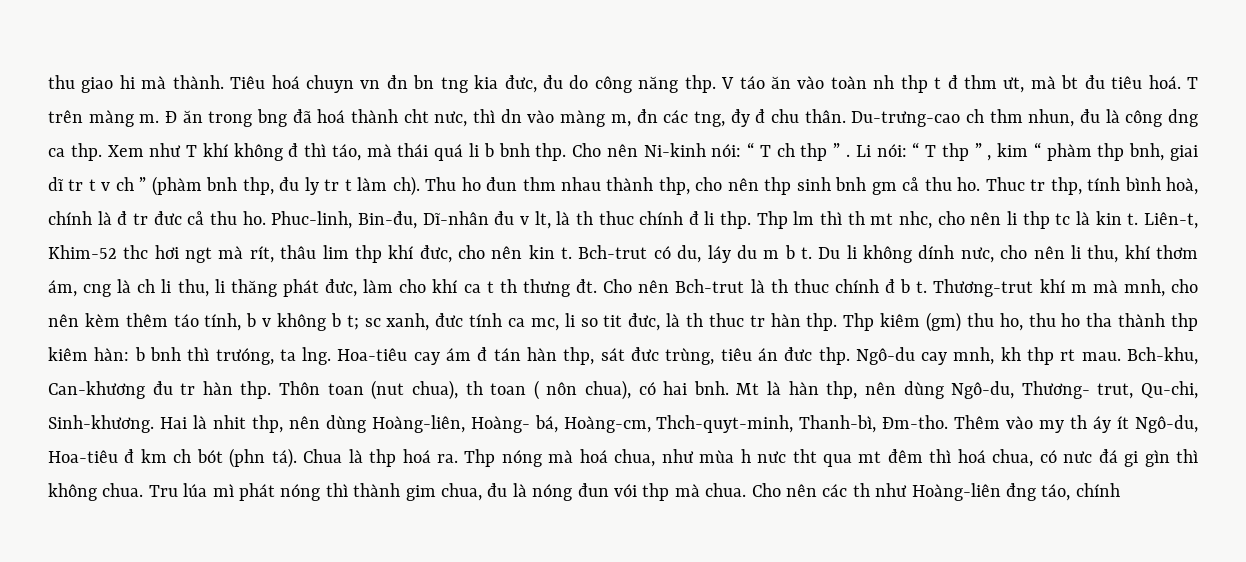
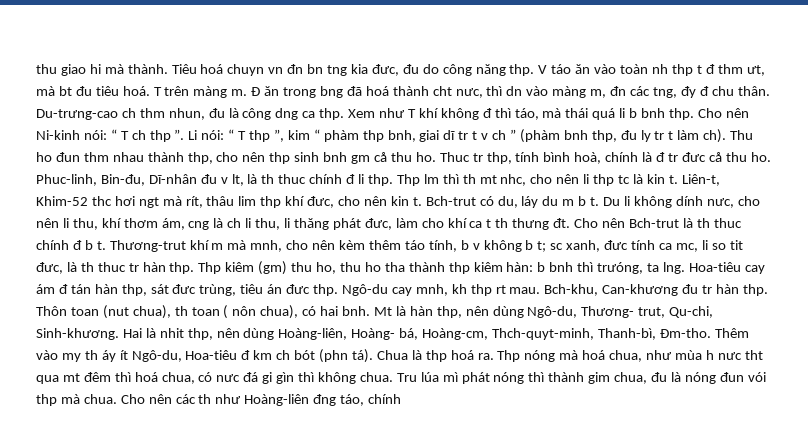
[833,143,850,157] ” . -> [174,129,185,140] ”.
[974,143,992,161] ” , -> [273,129,284,142] ”,

